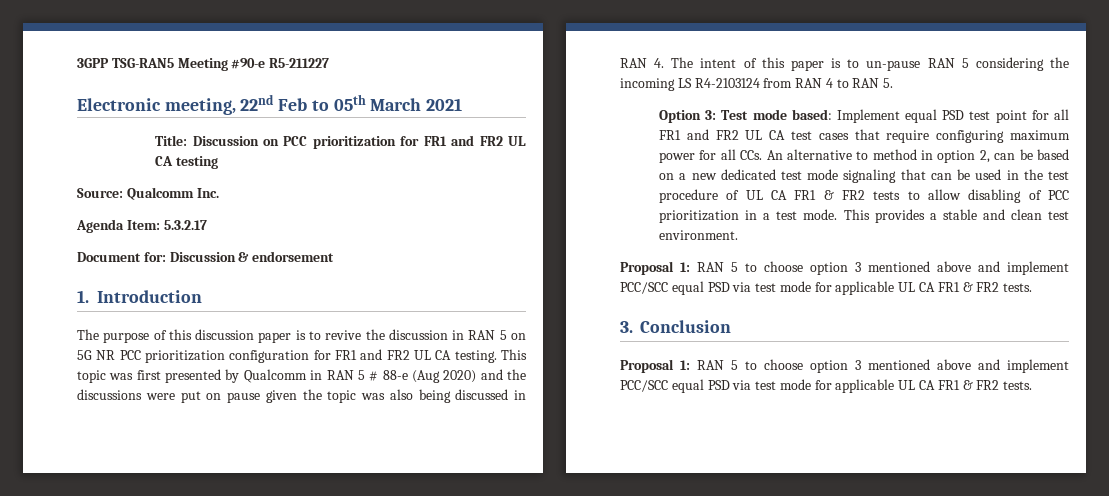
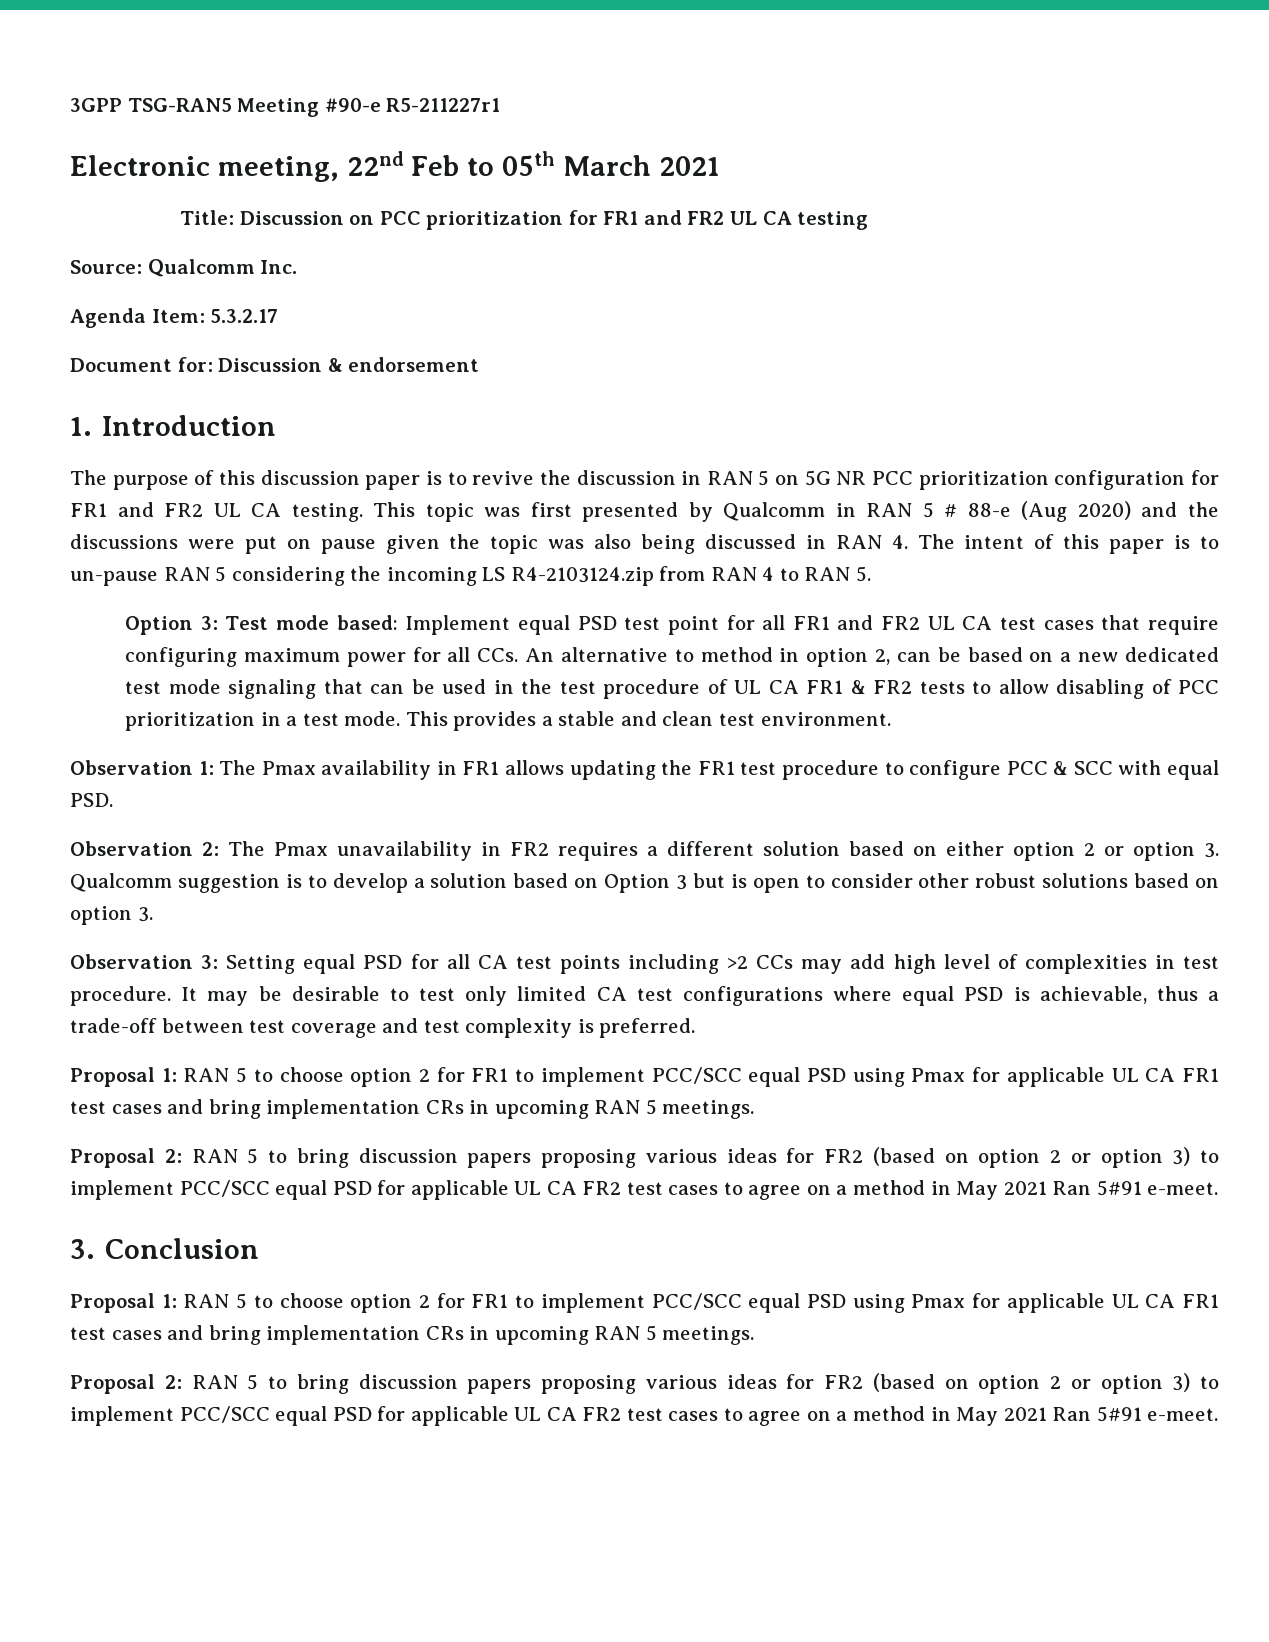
[269,58,330,68] R5-211227 -> [386,98,501,112] R5-211227r1
[694,78,760,88] R4-2103124 -> [510,567,654,586] R4-2103124.zip
[620,261,1069,275] [620,281,1033,295] // Proposal 1: RAN 5 to choose option 3 mentioned above and implement PCC/SCC equal PSD via test mode for applicable UL CA FR1 & FR2 tests. -> [70,760,1219,780] [70,793,113,807] [70,841,1219,861] [70,873,1219,893] [70,906,153,925] [70,954,1219,974] [70,986,1219,1006] [70,1018,696,1038] [70,1067,1219,1087] [70,1099,755,1119] [70,1147,1219,1168] [70,1180,1219,1200] // Observation 1: The Pmax availability in FR1 allows updating the FR1 test procedure to configure PCC & SCC with equal PSD. // Observation 2: The Pmax unavailability in FR2 requires a different solution based on either option 2 or option 3. Qualcomm suggestion is to develop a solution based on Option 3 but is open to consider other robust solutions based on option 3. // Observation 3: Setting equal PSD for all CA test points including >2 CCs may add high level of complexities in test procedure. It may be desirable to test only limited CA test configurations where equal PSD is achievable, thus a trade-off between test coverage and test complexity is preferred. // Proposal 1: RAN 5 to choose option 2 for FR1 to implement PCC/SCC equal PSD using Pmax for applicable UL CA FR1 test cases and bring implementation CRs in upcoming RAN 5 meetings. // Proposal 2: RAN 5 to bring discussion papers proposing various ideas for FR2 (based on option 2 or option 3) to implement PCC/SCC equal PSD for applicable UL CA FR2 test cases to agree on a method in May 2021 Ran 5#91 e-meet.
[855,359,1069,373] [620,379,1033,393] 3 mentioned above and implement PCC/SCC equal PSD via test mode for applicable UL CA FR1 & FR2 tests. -> [419,1293,1219,1313] [70,1325,755,1345] [70,1373,1219,1394] [70,1406,1219,1426] 2 for FR1 to implement PCC/SCC equal PSD using Pmax for applicable UL CA FR1 test cases and bring implementation CRs in upcoming RAN 5 meetings. // Proposal 2: RAN 5 to bring discussion papers proposing various ideas for FR2 (based on option 2 or option 3) to implement PCC/SCC equal PSD for applicable UL CA FR2 test cases to agree on a method in May 2021 Ran 5#91 e-meet.

